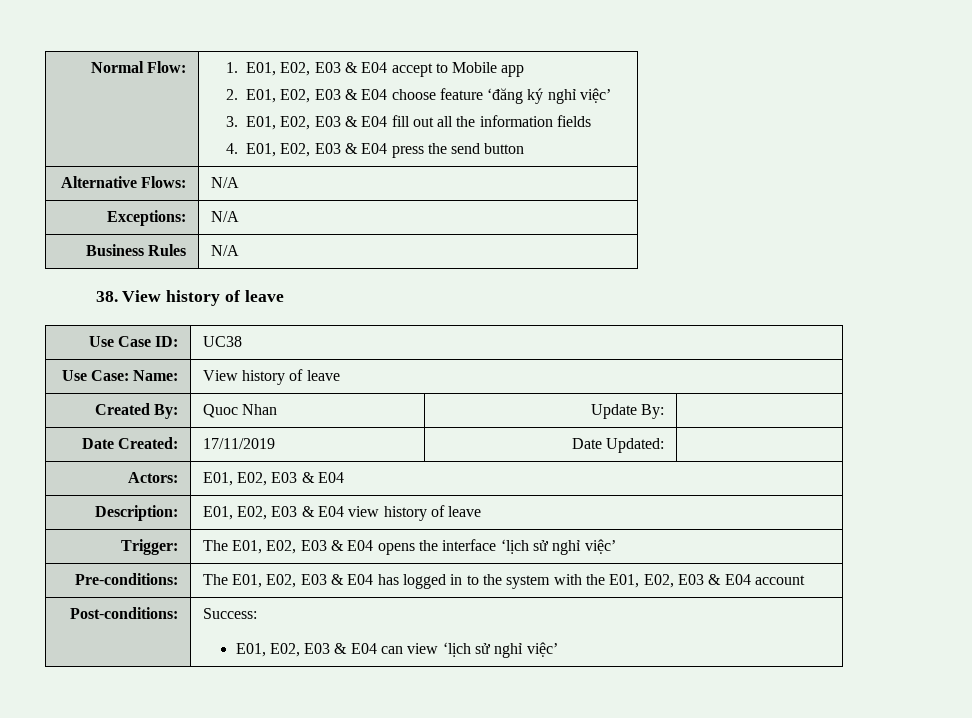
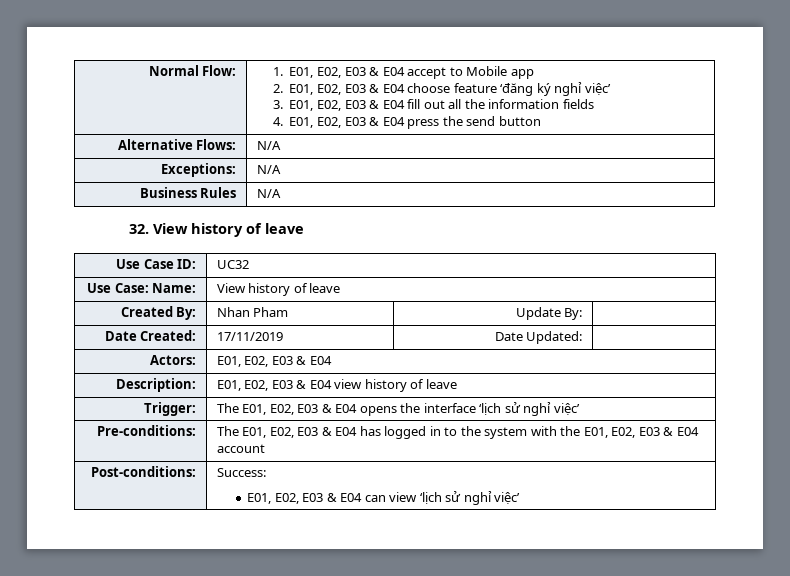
[95,291,118,302] 38. -> [128,224,149,234] 32.
[202,336,242,347] UC38 -> [216,260,249,269] UC32
[202,404,238,418] Quoc -> (197, 313) none
(278, 409) none -> [253,307,289,317] Pham

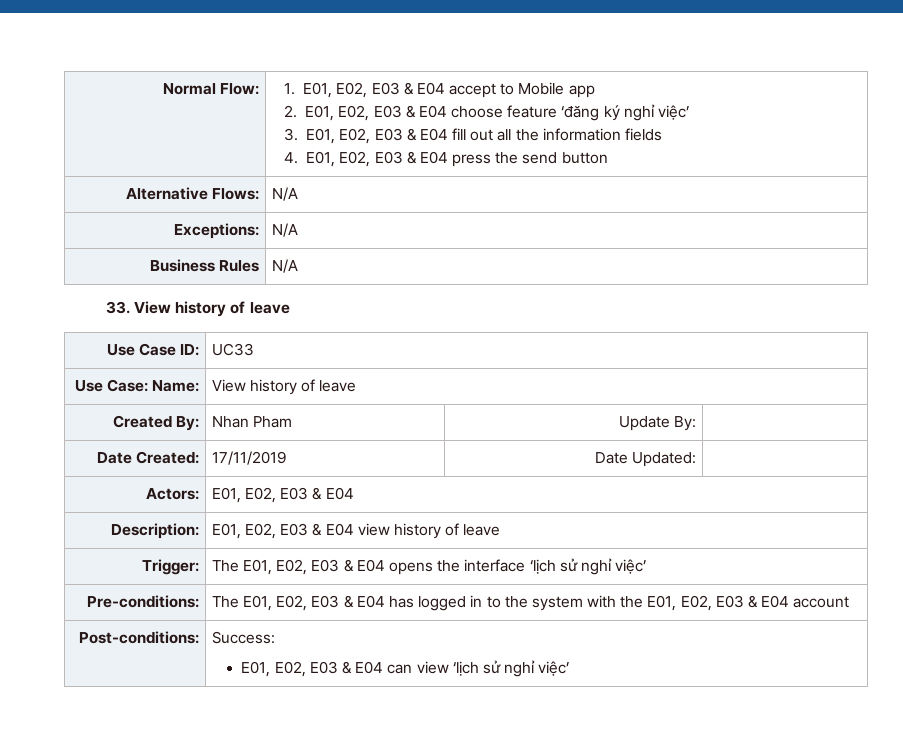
[128,224,149,234] 32. -> [105,301,130,314] 33.
[216,260,249,269] UC32 -> [211,343,254,356] UC33

